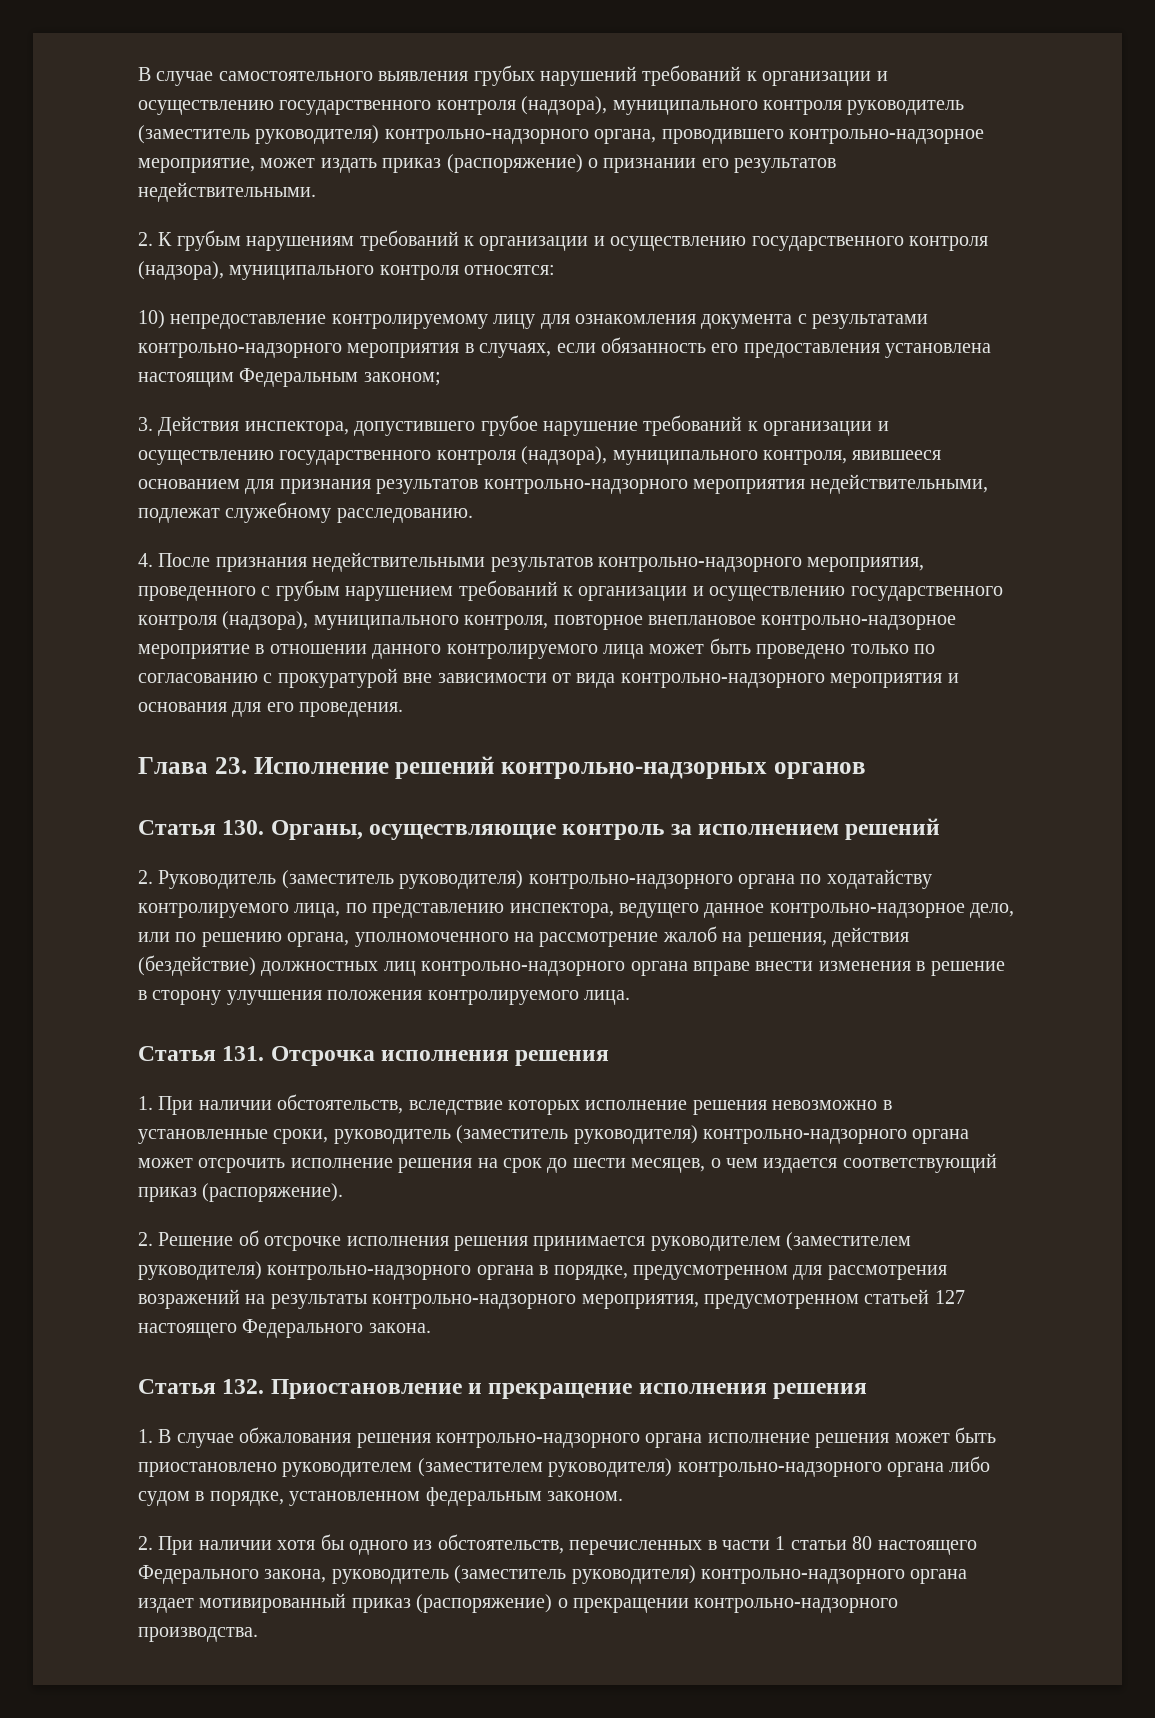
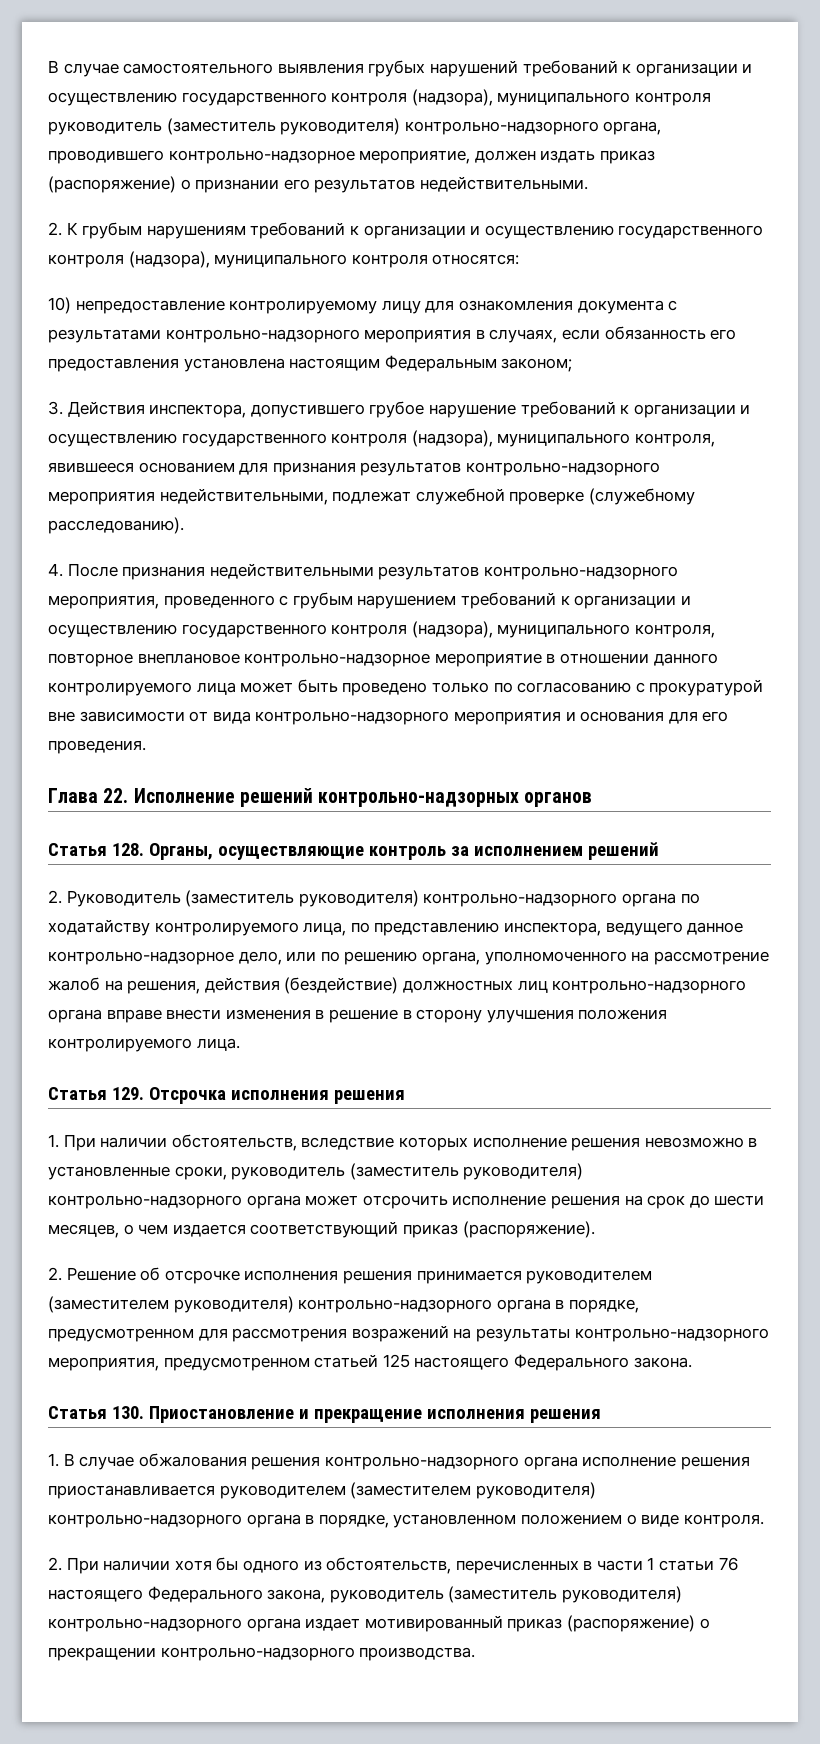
[260,158,316,168] может -> [474,150,536,163] должен
[225,502,473,523] служебному расследованию. -> [415,488,695,505] [48,517,184,534] служебной проверке (служебному расследованию).
[214,757,247,774] 23. -> [103,788,129,803] 22.
[222,820,265,835] 130. -> [111,843,144,856] 128.
[222,1046,265,1061] 131. -> [111,1087,144,1100] 129.
[934,1290,965,1304] 127 -> [382,1354,410,1368] 125
[222,1379,265,1394] 132. -> [111,1406,144,1419] 130.
[894,1427,996,1443] [138,1456,991,1477] [138,1491,190,1506] может быть приостановлено руководителем (заместителем руководителя) контрольно-надзорного органа либо судом -> [48,1482,596,1499] [48,1514,301,1528] приостанавливается руководителем (заместителем руководителя) контрольно-надзорного органа
[425,1487,623,1506] федеральным законом. -> [520,1514,764,1528] положением о виде контроля.
[852,1536,873,1550] 80 -> [718,1557,738,1571] 76

